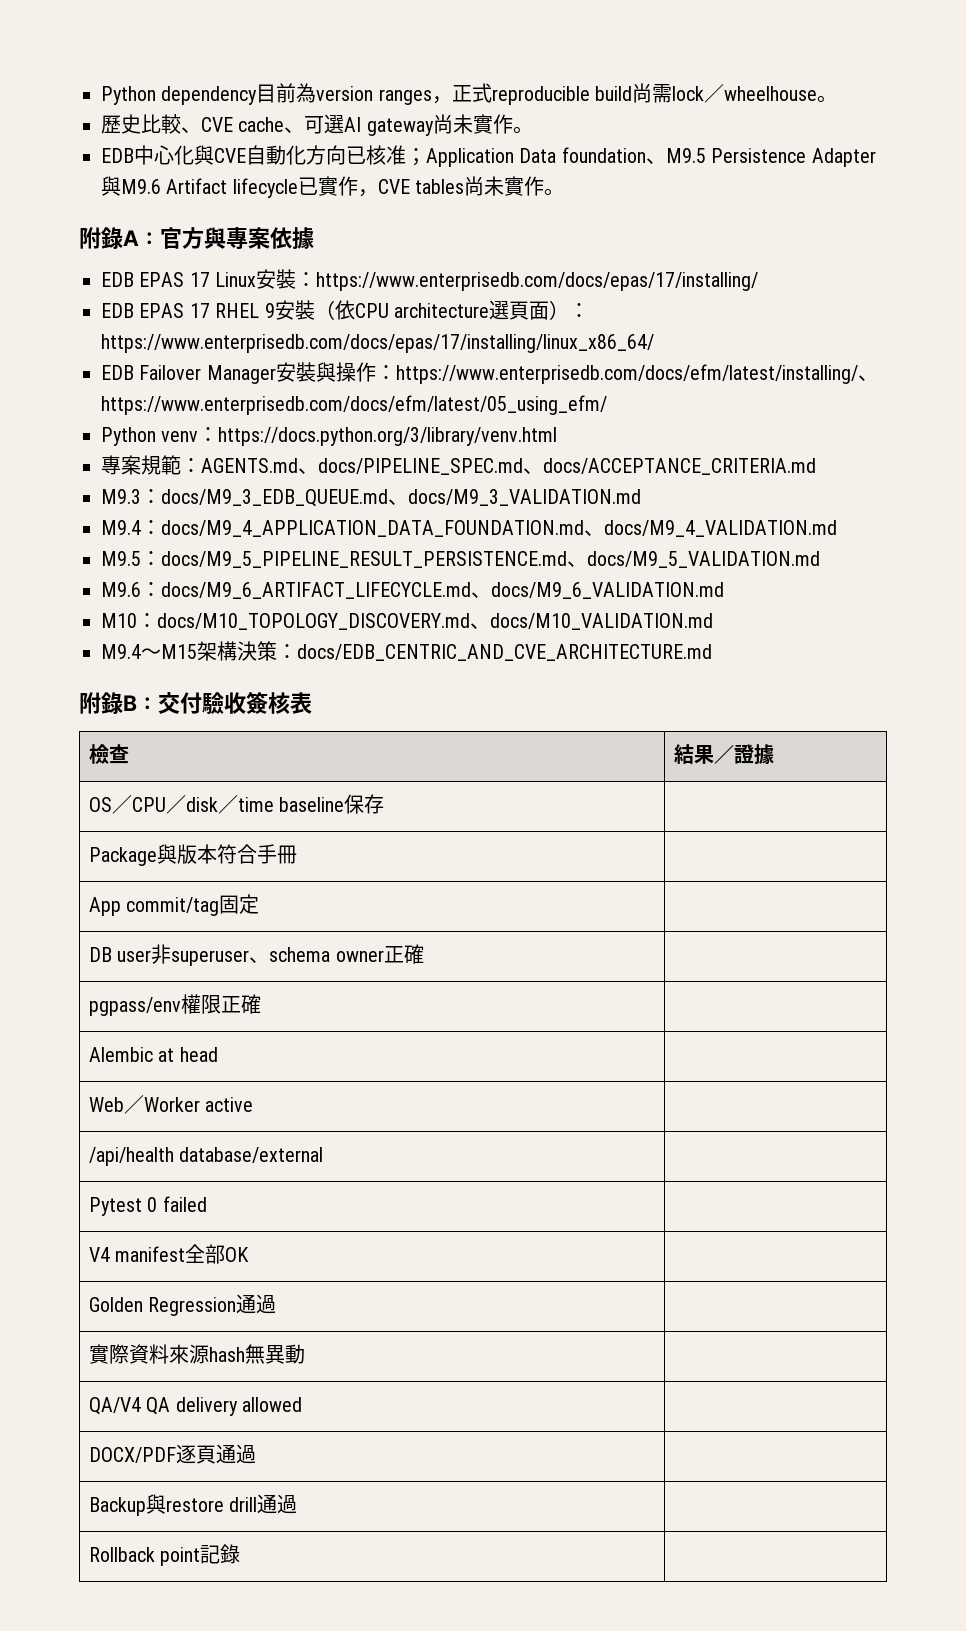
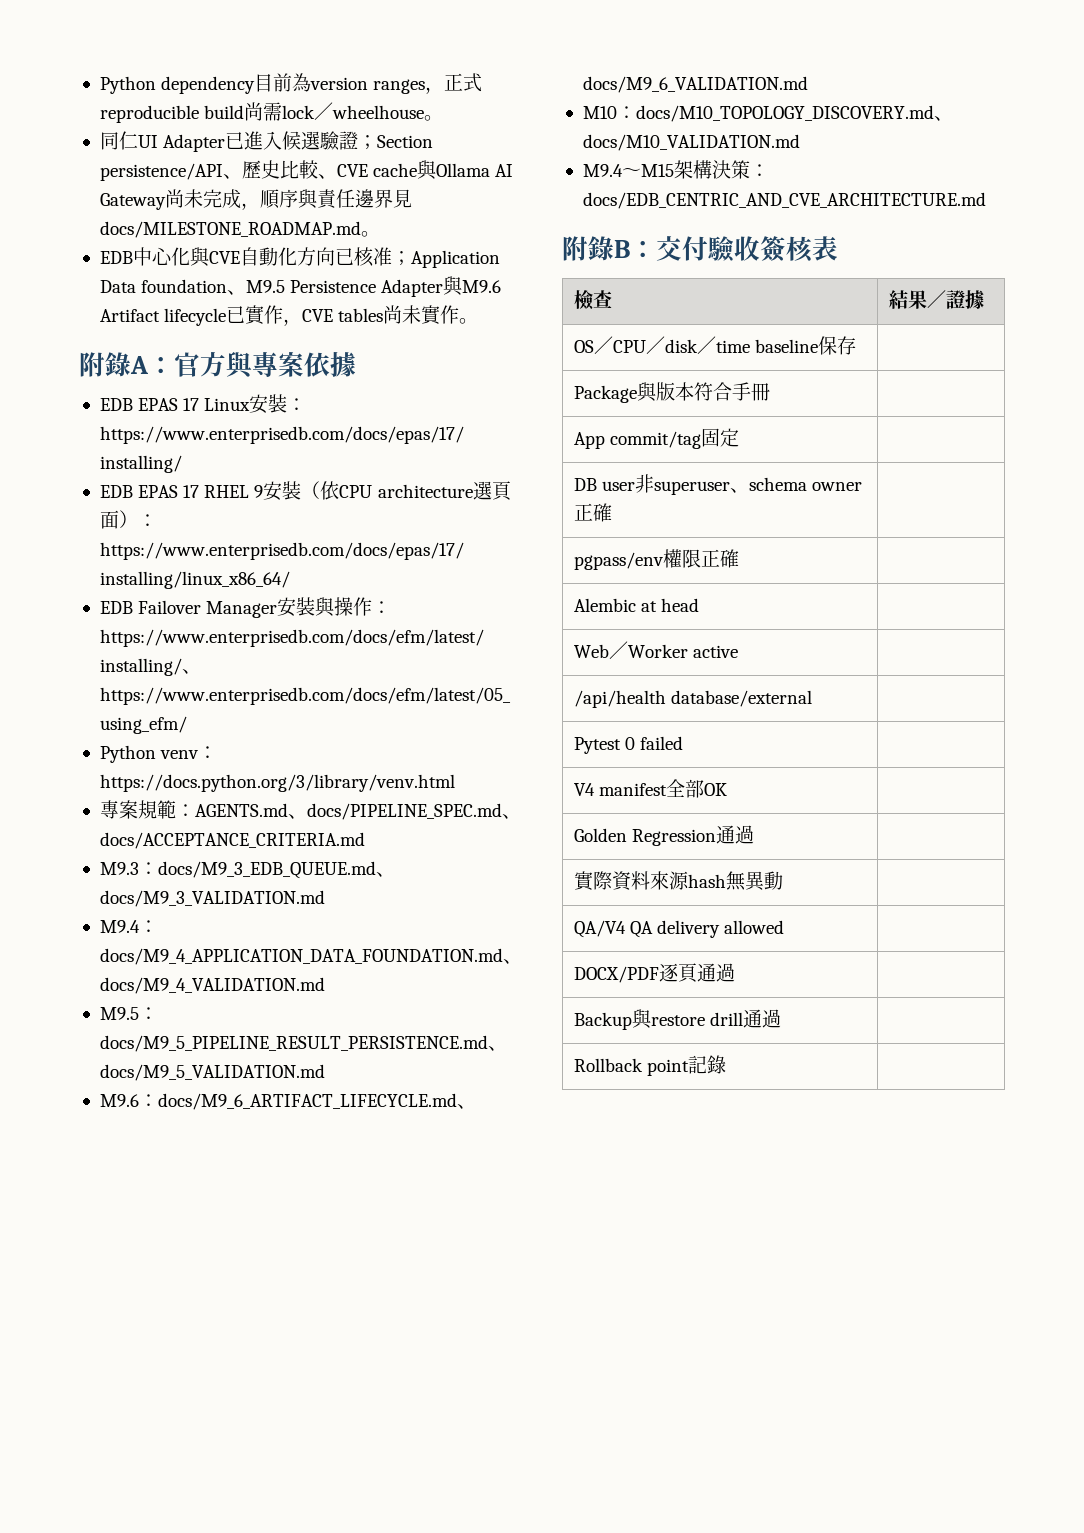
(838, 99) none -> [99,131,434,152] [99,163,242,181] 同仁UI Adapter已進入候選驗證；Section persistence/API、
[284,114,513,136] 、可選AI gateway尚未實作 -> [417,160,514,180] [99,189,412,210] [99,221,361,238] 與Ollama AI Gateway尚未完成，順序與責任邊界見docs/MILESTONE_ROADMAP.md

